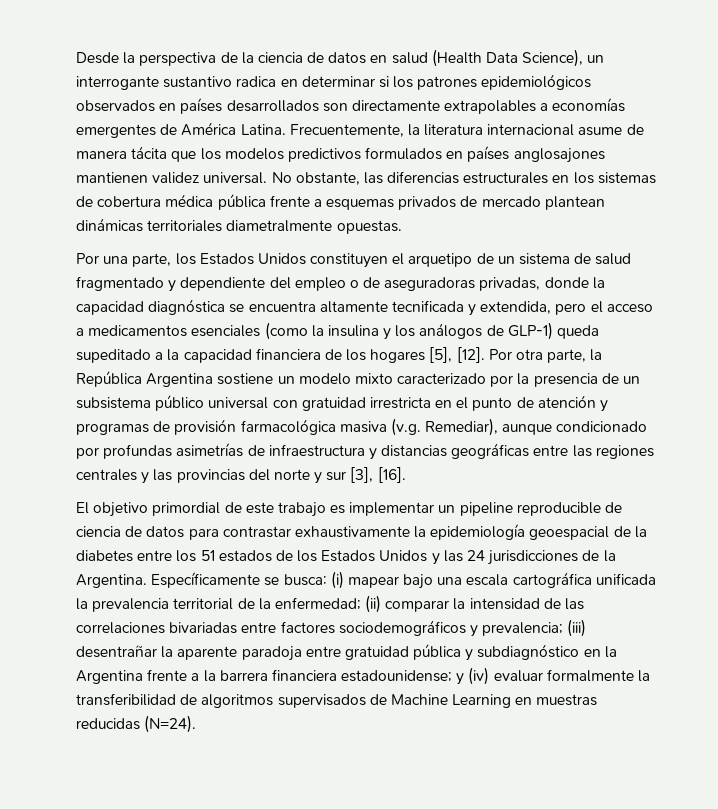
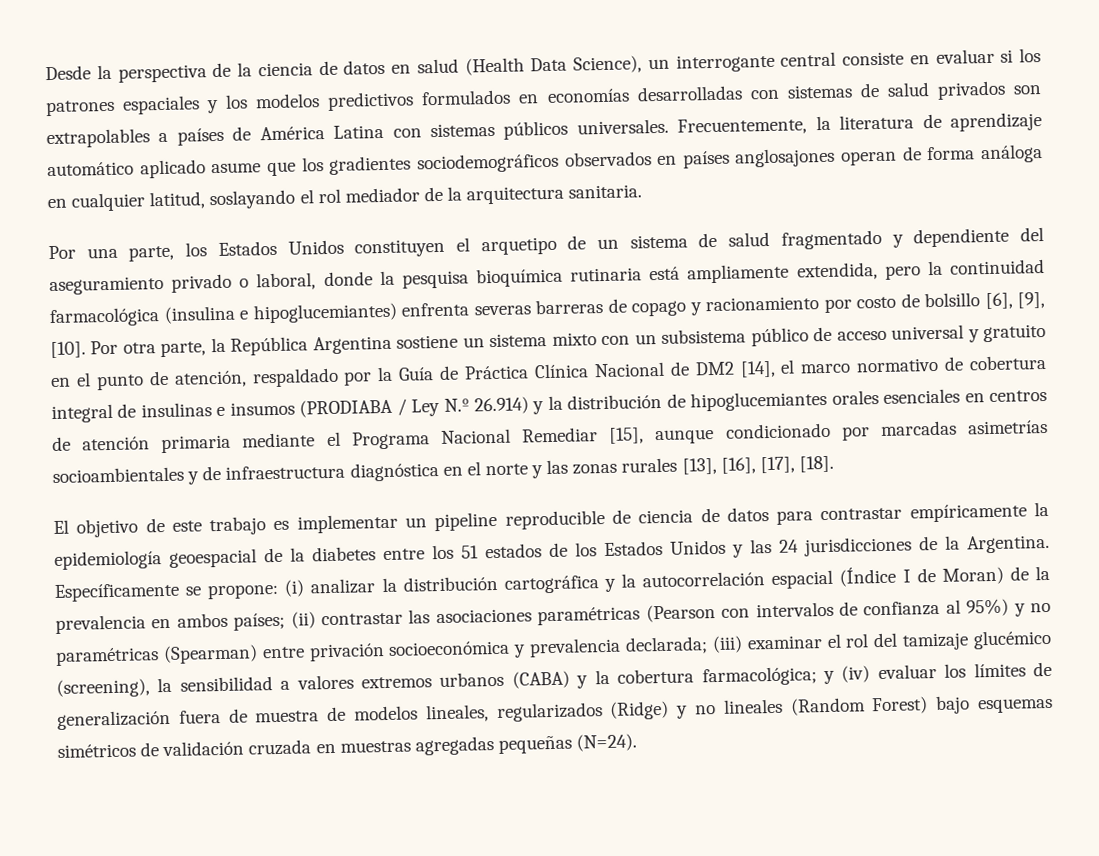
[163,74,592,90] [76,98,626,114] [76,122,644,138] [76,146,197,162] sustantivo radica en determinar si los patrones epidemiológicos observados en países desarrollados son directamente extrapolables a economías emergentes de América Latina. Frecuentemente, la literatura internacional asume de manera tácita que -> [780,48,1041,67] [45,95,220,117] central consiste en evaluar si los patrones espaciales y
[467,146,605,163] [76,171,656,185] [76,194,605,210] [76,218,402,234] países anglosajones mantienen validez universal. No obstante, las diferencias estructurales en los sistemas de cobertura médica pública frente a esquemas privados de mercado plantean dinámicas territoriales diametralmente opuestas. -> [546,80,1043,103] [46,112,1043,149] [47,144,1043,179] [47,184,643,212] economías desarrolladas con sistemas de salud privados son extrapolables a países de América Latina con sistemas públicos universales. Frecuentemente, la literatura de aprendizaje automático aplicado asume que los gradientes sociodemográficos observados en países anglosajones operan de forma análoga en cualquier latitud, soslayando el rol mediador de la arquitectura sanitaria.
[294,277,605,291] [76,299,653,316] [76,322,600,340] [76,347,485,363] empleo o de aseguradoras privadas, donde la capacidad diagnóstica se encuentra altamente tecnificada y extendida, pero el acceso a medicamentos esenciales (como la insulina y los análogos de GLP-1) queda supeditado a la capacidad financiera de los hogares [5], [12]. -> [49,258,1045,296] [49,291,1045,328] [50,341,86,359] aseguramiento privado o laboral, donde la pesquisa bioquímica rutinaria está ampliamente extendida, pero la continuidad farmacológica (insulina e hipoglucemiantes) enfrenta severas barreras de copago y racionamiento por costo de bolsillo [6], [9], [10].
[298,373,641,387] [76,395,609,412] [76,418,648,436] [76,443,654,460] [76,467,406,484] modelo mixto caracterizado por la presencia de un subsistema público universal con gratuidad irrestricta en el punto de atención y programas de provisión farmacológica masiva (v.g. Remediar), aunque condicionado por profundas asimetrías de infraestructura y distancias geográficas entre las regiones centrales y las provincias del norte y sur [3], [16]. -> [489,323,1047,348] [51,354,1047,391] [51,388,1048,424] [52,419,1049,454] [52,455,834,485] sistema mixto con un subsistema público de acceso universal y gratuito en el punto de atención, respaldado por la Guía de Práctica Clínica Nacional de DM2 [14], el marco normativo de cobertura integral de insulinas e insumos (PRODIABA / Ley N.º 26.914) y la distribución de hipoglucemiantes orales esenciales en centros de atención primaria mediante el Programa Nacional Remediar [15], aunque condicionado por marcadas asimetrías socioambientales y de infraestructura diagnóstica en el norte y las zonas rurales [13], [16], [17], [18].
[152,502,221,516] primordial -> (139, 528) none
[294,526,410,538] exhaustivamente -> [909,503,1027,523] empíricamente
[283,571,656,589] [76,595,585,613] [76,619,587,637] [76,644,617,661] [76,667,651,685] [76,693,598,708] [76,718,140,730] busca: (i) mapear bajo una escala cartográfica unificada la prevalencia territorial de la enfermedad; (ii) comparar la intensidad de las correlaciones bivariadas entre factores sociodemográficos y prevalencia; (iii) desentrañar la aparente paradoja entre gratuidad pública y subdiagnóstico en la Argentina frente a la barrera financiera estadounidense; y (iv) evaluar formalmente la transferibilidad de algoritmos supervisados de Machine Learning en muestras reducidas -> [207,565,1050,600] [55,598,1051,634] [55,629,1053,666] [56,661,1052,698] [57,695,1053,730] [57,735,572,758] propone: (i) analizar la distribución cartográfica y la autocorrelación espacial (Índice I de Moran) de la prevalencia en ambos países; (ii) contrastar las asociaciones paramétricas (Pearson con intervalos de confianza al 95%) y no paramétricas (Spearman) entre privación socioeconómica y prevalencia declarada; (iii) examinar el rol del tamizaje glucémico (screening), la sensibilidad a valores extremos urbanos (CABA) y la cobertura farmacológica; y (iv) evaluar los límites de generalización fuera de muestra de modelos lineales, regularizados (Ridge) y no lineales (Random Forest) bajo esquemas simétricos de validación cruzada en muestras agregadas pequeñas

